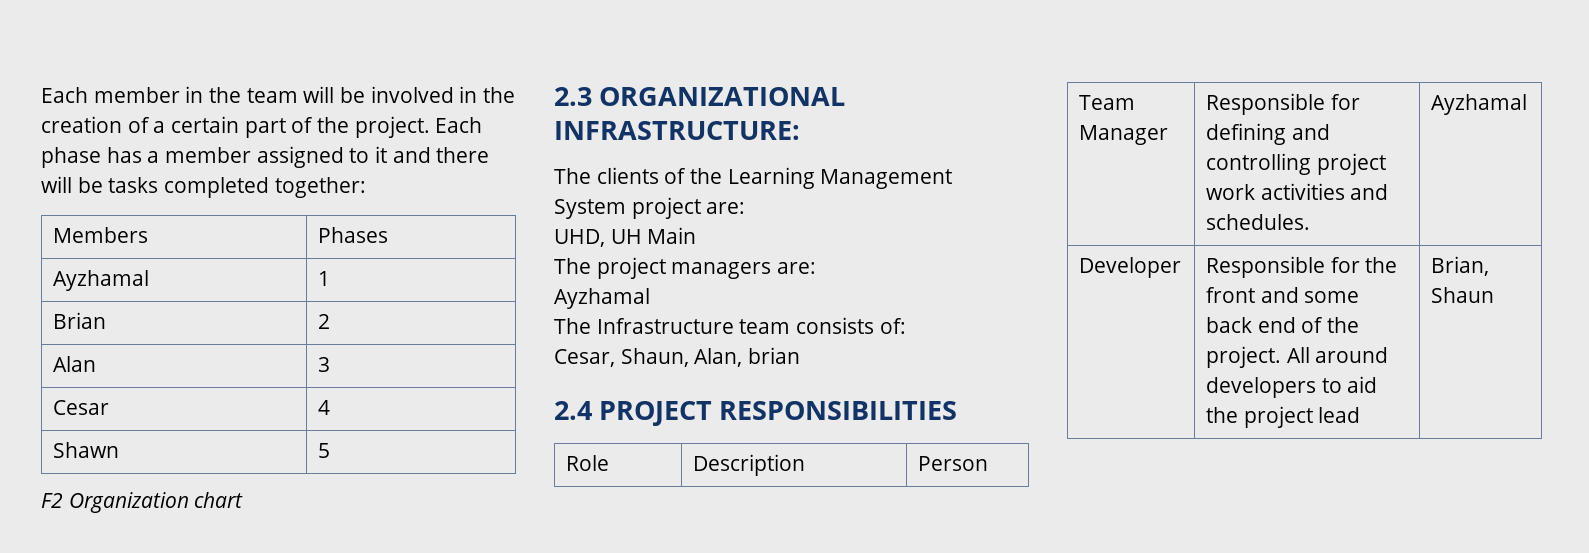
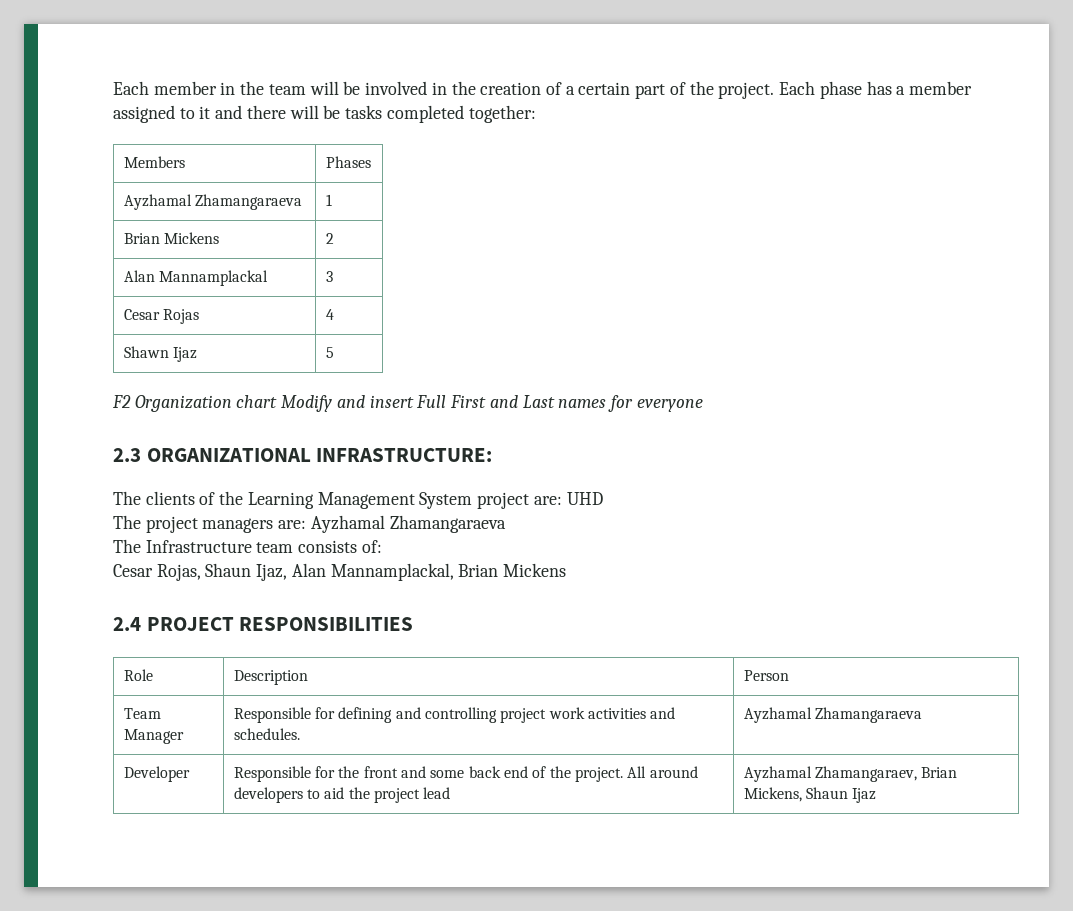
(149, 280) none -> [195,194,303,210] Zhamangaraeva
(106, 320) none -> [164,232,220,244] Mickens
(96, 364) none -> [159,270,269,286] Mannamplackal
(109, 407) none -> [163,309,200,324] Rojas
(119, 450) none -> [173,347,198,362] Ijaz
(244, 500) none -> [281,395,703,412] Modify and insert Full First and Last names for everyone
[554,227,697,247] // UHD, UH Main -> [566,492,603,505] UHD
[554,288,650,309] // Ayzhamal -> [310,515,506,533] Ayzhamal Zhamangaraeva
[554,347,801,367] Cesar, Shaun, Alan, brian -> [113,563,567,581] Cesar Rojas, Shaun Ijaz, Alan Mannamplackal, Brian Mickens
(1527, 104) none -> [815,707,923,723] Zhamangaraeva
[1430,256,1489,276] [1430,287,1494,303] Brian, Shaun -> [743,766,958,782] [743,787,877,803] Ayzhamal Zhamangaraev, Brian Mickens, Shaun Ijaz

